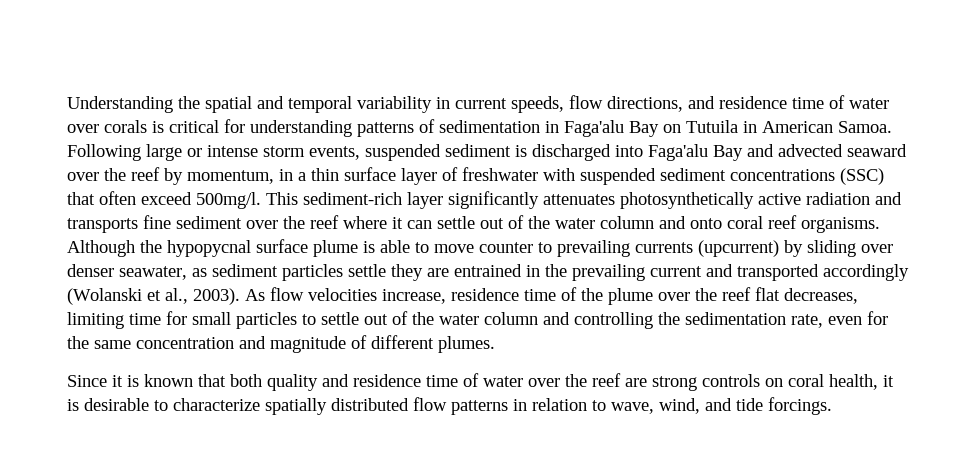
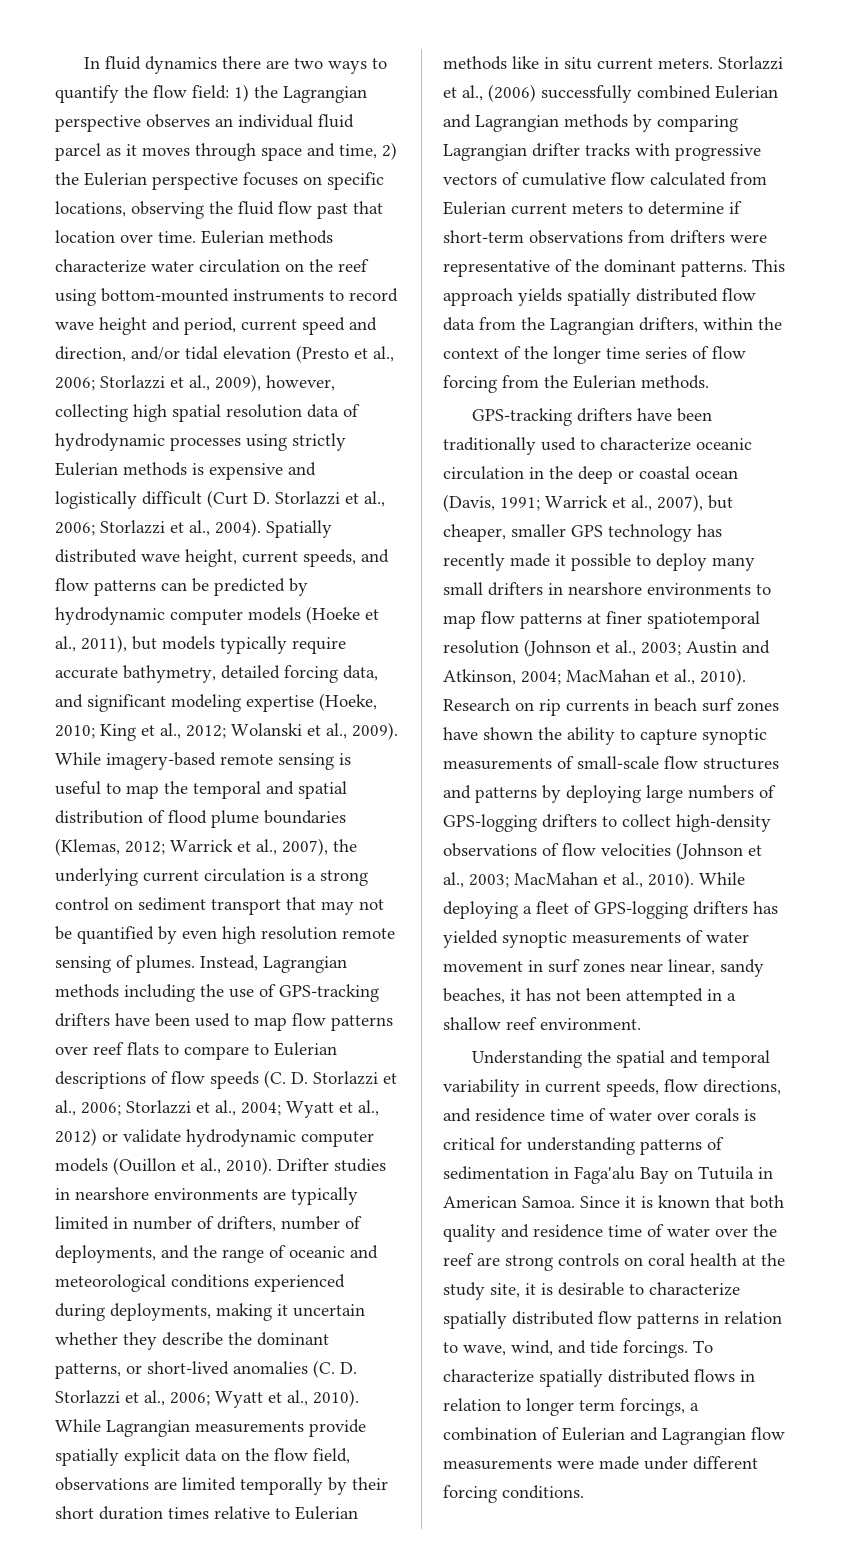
(67, 104) none -> [84,56,388,74] [55,84,367,103] [55,114,354,132] [55,142,397,161] [55,172,384,190] [55,201,383,219] [55,230,333,244] [55,259,369,273] [55,288,398,306] [55,317,377,335] [55,345,394,363] [55,374,335,392] [55,404,360,422] [55,433,346,451] [55,462,316,480] [55,490,385,509] [55,519,332,538] [55,549,389,567] [55,578,308,596] [55,606,379,625] [55,635,346,654] [55,665,378,683] [55,693,377,712] [55,722,398,741] [55,752,351,770] [55,781,347,799] [55,810,346,828] [55,838,357,856] [55,868,368,886] [55,897,384,915] [55,926,395,944] [55,955,347,973] [55,984,379,1002] [55,1013,393,1031] [55,1042,337,1060] [55,1070,397,1089] [55,1100,379,1118] [55,1128,374,1147] [55,1157,386,1175] [55,1187,358,1205] [55,1216,362,1232] [55,1245,378,1263] [55,1274,345,1292] [55,1303,365,1321] [55,1332,329,1350] [55,1360,357,1379] [55,1389,359,1408] [55,1419,366,1437] [55,1448,350,1466] [55,1477,388,1495] [55,1506,358,1520] [443,56,783,70] [443,84,778,103] [443,114,738,132] [443,143,761,161] [443,172,767,186] [443,201,742,215] [443,230,767,244] [443,259,785,277] [443,288,756,306] [443,317,782,335] [443,346,746,364] [443,375,709,393] [472,408,713,426] [443,437,752,455] [443,466,738,484] [443,494,733,512] [443,524,722,542] [443,553,755,571] [443,582,771,596] [443,611,760,629] [443,639,770,657] [443,668,746,686] [443,698,779,716] [443,727,767,745] [443,756,779,770] [443,785,776,803] [443,814,771,832] [443,842,762,860] [443,871,745,889] [443,901,778,919] [443,930,749,948] [443,959,764,977] [443,988,736,1006] [443,1017,641,1030] In fluid dynamics there are two ways to quantify the flow field: 1) the Lagrangian perspective observes an individual fluid parcel as it moves through space and time, 2) the Eulerian perspective focuses on specific locations, observing the fluid flow past that location over time. Eulerian methods characterize water circulation on the reef using bottom-mounted instruments to record wave height and period, current speed and direction, and/or tidal elevation (Presto et al., 2006; Storlazzi et al., 2009), however, collecting high spatial resolution data of hydrodynamic processes using strictly Eulerian methods is expensive and logistically difficult (Curt D. Storlazzi et al., 2006; Storlazzi et al., 2004). Spatially distributed wave height, current speeds, and flow patterns can be predicted by hydrodynamic computer models (Hoeke et al., 2011), but models typically require accurate bathymetry, detailed forcing data, and significant modeling expertise (Hoeke, 2010; King et al., 2012; Wolanski et al., 2009). While imagery-based remote sensing is useful to map the temporal and spatial distribution of flood plume boundaries (Klemas, 2012; Warrick et al., 2007), the underlying current circulation is a strong control on sediment transport that may not be quantified by even high resolution remote sensing of plumes. Instead, Lagrangian methods including the use of GPS-tracking drifters have been used to map flow patterns over reef flats to compare to Eulerian descriptions of flow speeds (C. D. Storlazzi et al., 2006; Storlazzi et al., 2004; Wyatt et al., 2012) or validate hydrodynamic computer models (Ouillon et al., 2010). Drifter studies in nearshore environments are typically limited in number of drifters, number of deployments, and the range of oceanic and meteorological conditions experienced during deployments, making it uncertain whether they describe the dominant patterns, or short-lived anomalies (C. D. Storlazzi et al., 2006; Wyatt et al., 2010). While Lagrangian measurements provide spatially explicit data on the flow field, observations are limited temporally by their short duration times relative to Eulerian methods like in situ current meters. Storlazzi et al., (2006) successfully combined Eulerian and Lagrangian methods by comparing Lagrangian drifter tracks with progressive vectors of cumulative flow calculated from Eulerian current meters to determine if short-term observations from drifters were representative of the dominant patterns. This approach yields spatially distributed flow data from the Lagrangian drifters, within the context of the longer time series of flow forcing from the Eulerian methods. // GPS-tracking drifters have been traditionally used to characterize oceanic circulation in the deep or coastal ocean (Davis, 1991; Warrick et al., 2007), but cheaper, smaller GPS technology has recently made it possible to deploy many small drifters in nearshore environments to map flow patterns at finer spatiotemporal resolution (Johnson et al., 2003; Austin and Atkinson, 2004; MacMahan et al., 2010). Research on rip currents in beach surf zones have shown the ability to capture synoptic measurements of small-scale flow structures and patterns by deploying large numbers of GPS-logging drifters to collect high-density observations of flow velocities (Johnson et al., 2003; MacMahan et al., 2010). While deploying a fleet of GPS-logging drifters has yielded synoptic measurements of water movement in surf zones near linear, sandy beaches, it has not been attempted in a shallow reef environment. //
[67,144,907,161] [67,167,884,185] [67,191,902,209] [67,215,880,233] [67,239,893,257] [67,264,909,281] [67,287,858,305] [67,311,888,329] [67,335,495,353] Following large or intense storm events, suspended sediment is discharged into Faga'alu Bay and advected seaward over the reef by momentum, in a thin surface layer of freshwater with suspended sediment concentrations (SSC) that often exceed 500mg/l. This sediment-rich layer significantly attenuates photosynthetically active radiation and transports fine sediment over the reef where it can settle out of the water column and onto coral reef organisms. Although the hypopycnal surface plume is able to move counter to prevailing currents (upcurrent) by sliding over denser seawater, as sediment particles settle they are entrained in the prevailing current and transported accordingly (Wolanski et al., 2003). As flow velocities increase, residence time of the plume over the reef flat decreases, limiting time for small particles to settle out of the water column and controlling the sedimentation rate, even for the same concentration and magnitude of different plumes. // -> (575, 1202) none
[829,374,878,390] health, -> [690,1253,785,1266] [443,1282,520,1300] health at the study site,
(832, 406) none -> [693,1340,713,1353] [443,1369,755,1387] [443,1398,699,1416] [443,1427,785,1445] [443,1456,758,1470] [443,1485,584,1503] To characterize spatially distributed flows in relation to longer term forcings, a combination of Eulerian and Lagrangian flow measurements were made under different forcing conditions.

